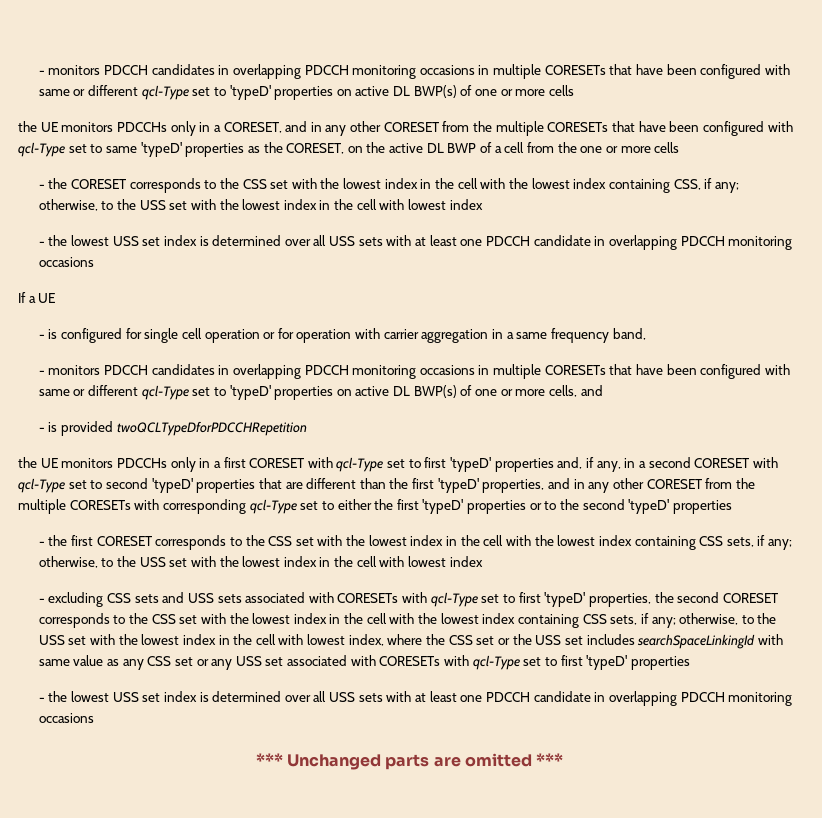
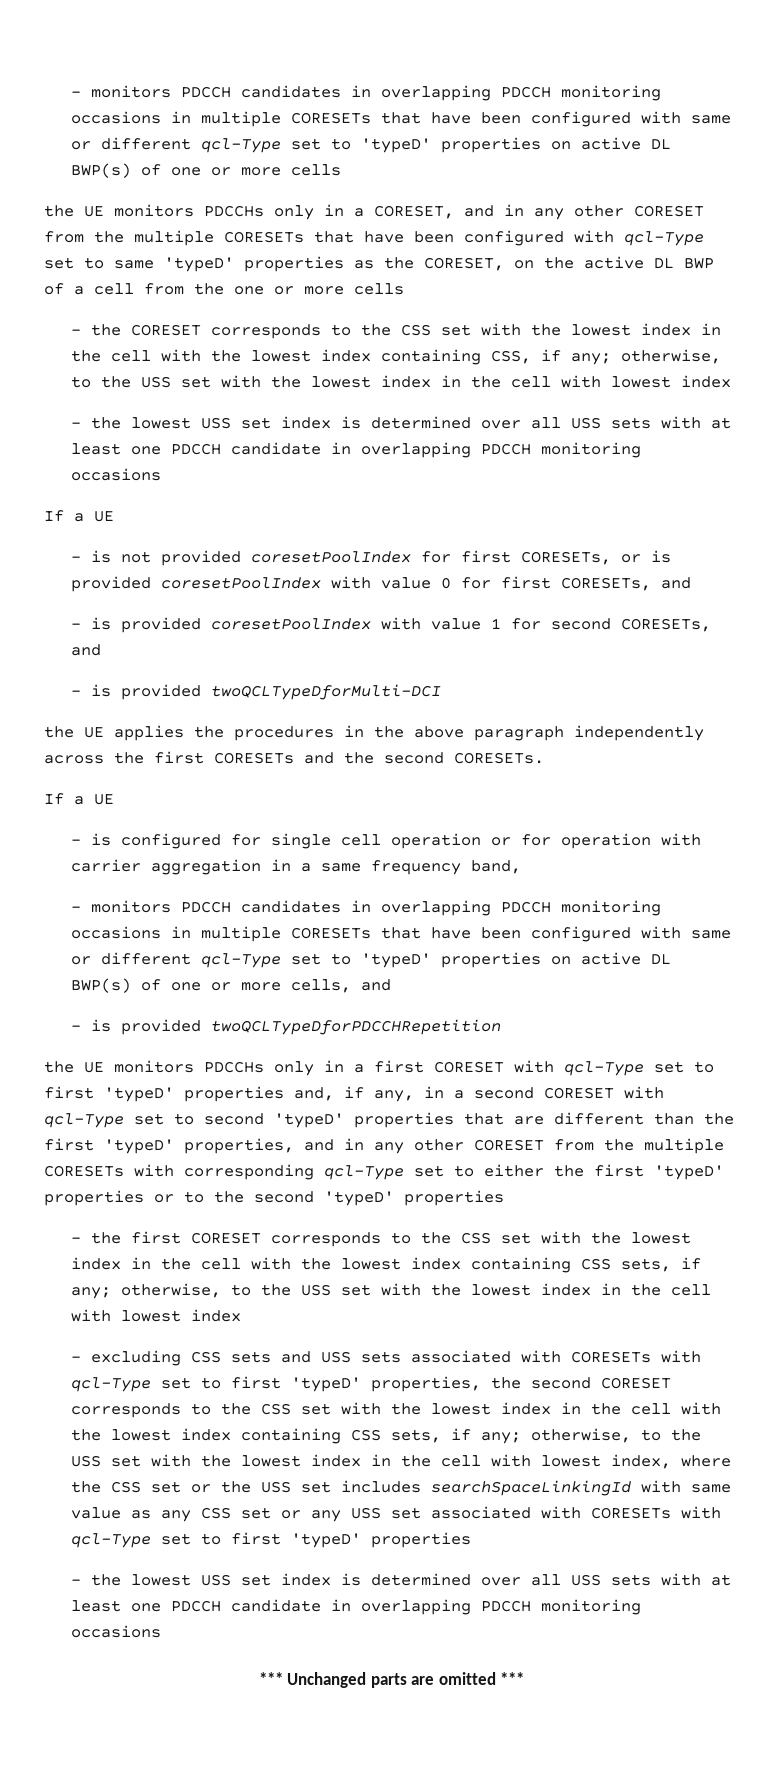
(56, 298) none -> [70,550,671,566] [70,576,691,592] [70,617,711,633] [70,644,101,656] [70,684,441,700] [44,725,704,741] [44,751,544,764] [44,793,114,805] // - is not provided coresetPoolIndex for first CORESETs, or is provided coresetPoolIndex with value 0 for first CORESETs, and // - is provided coresetPoolIndex with value 1 for second CORESETs, and // - is provided twoQCLTypeDforMulti-DCI // the UE applies the procedures in the above paragraph independently across the first CORESETs and the second CORESETs. // If a UE

